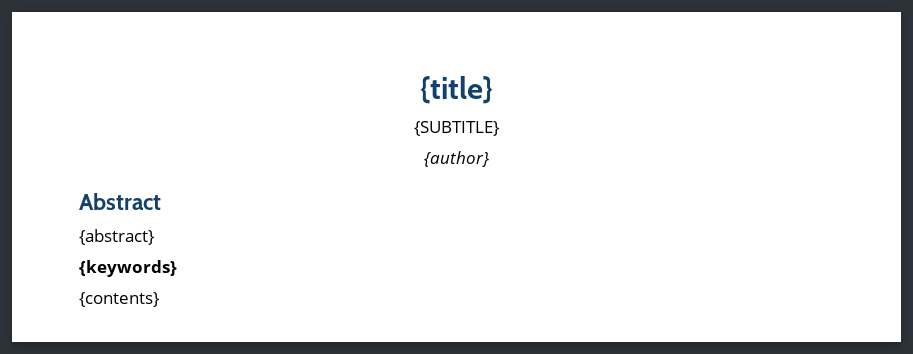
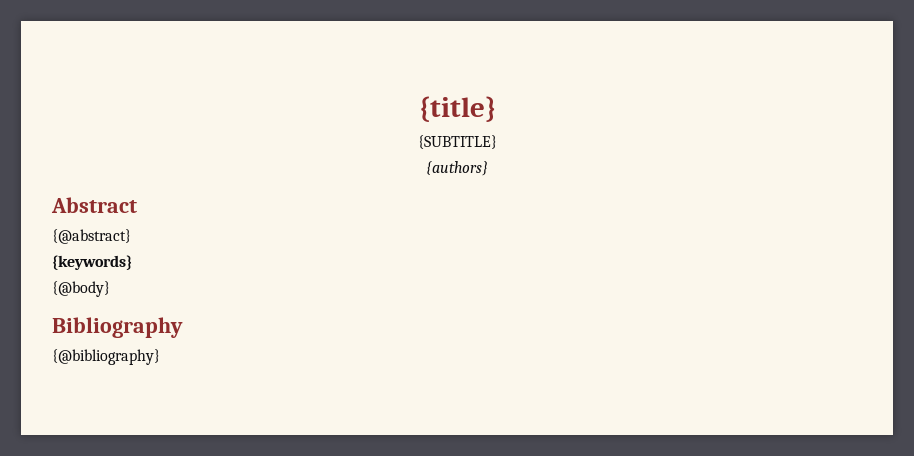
[424,151,489,167] {author} -> [426,161,488,176] {authors}
[79,229,154,245] {abstract} -> [52,229,131,244] {@abstract}
[79,292,159,307] {contents} -> [52,281,110,297] [52,317,183,338] [52,349,160,365] {@body} // Bibliography // {@bibliography}

